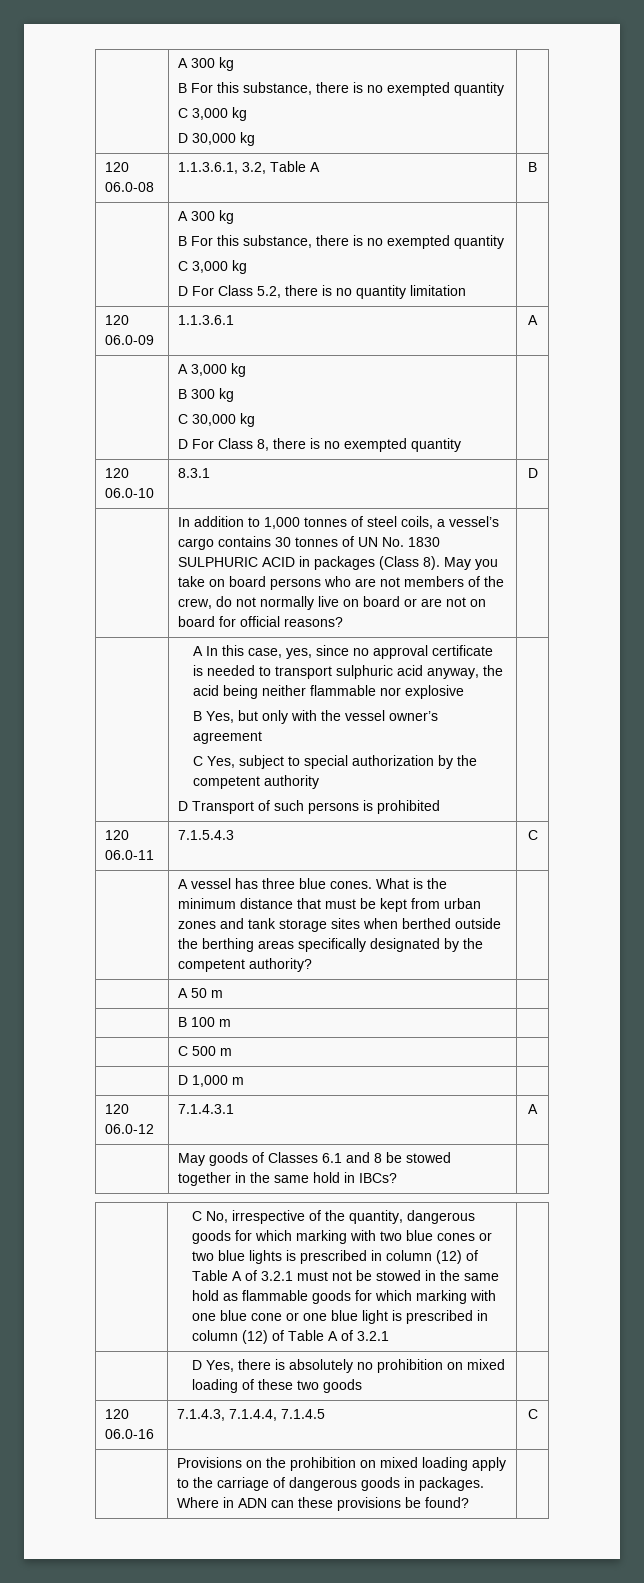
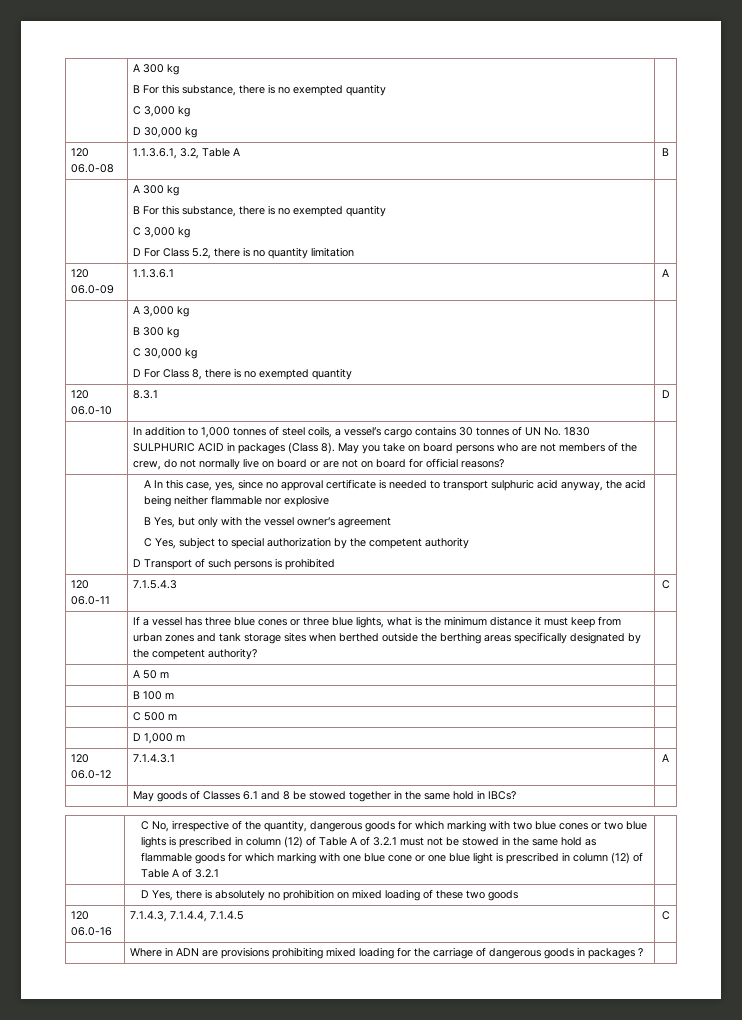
[178,879,189,889] A -> [133,616,150,626] If a
[330,878,448,889] [178,898,408,912] cones. What is the minimum distance that must be kept -> [258,616,596,628] cones or three blue lights, what is the minimum distance it must keep
[177,1457,507,1471] [177,1478,190,1488] Provisions on the prohibition on mixed loading apply to -> [130,947,412,959] Where in ADN are provisions prohibiting mixed loading for
[419,1477,485,1491] [177,1497,470,1511] packages. Where in ADN can these provisions be found? -> [588,948,644,959] packages ?

